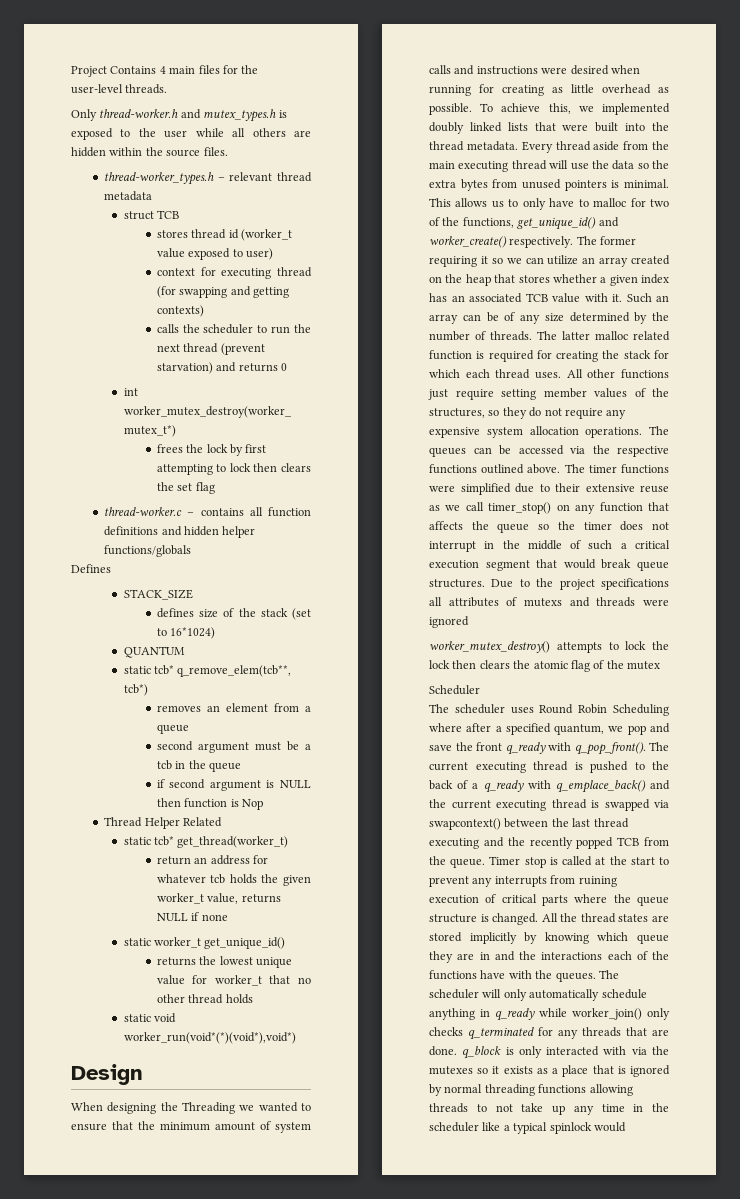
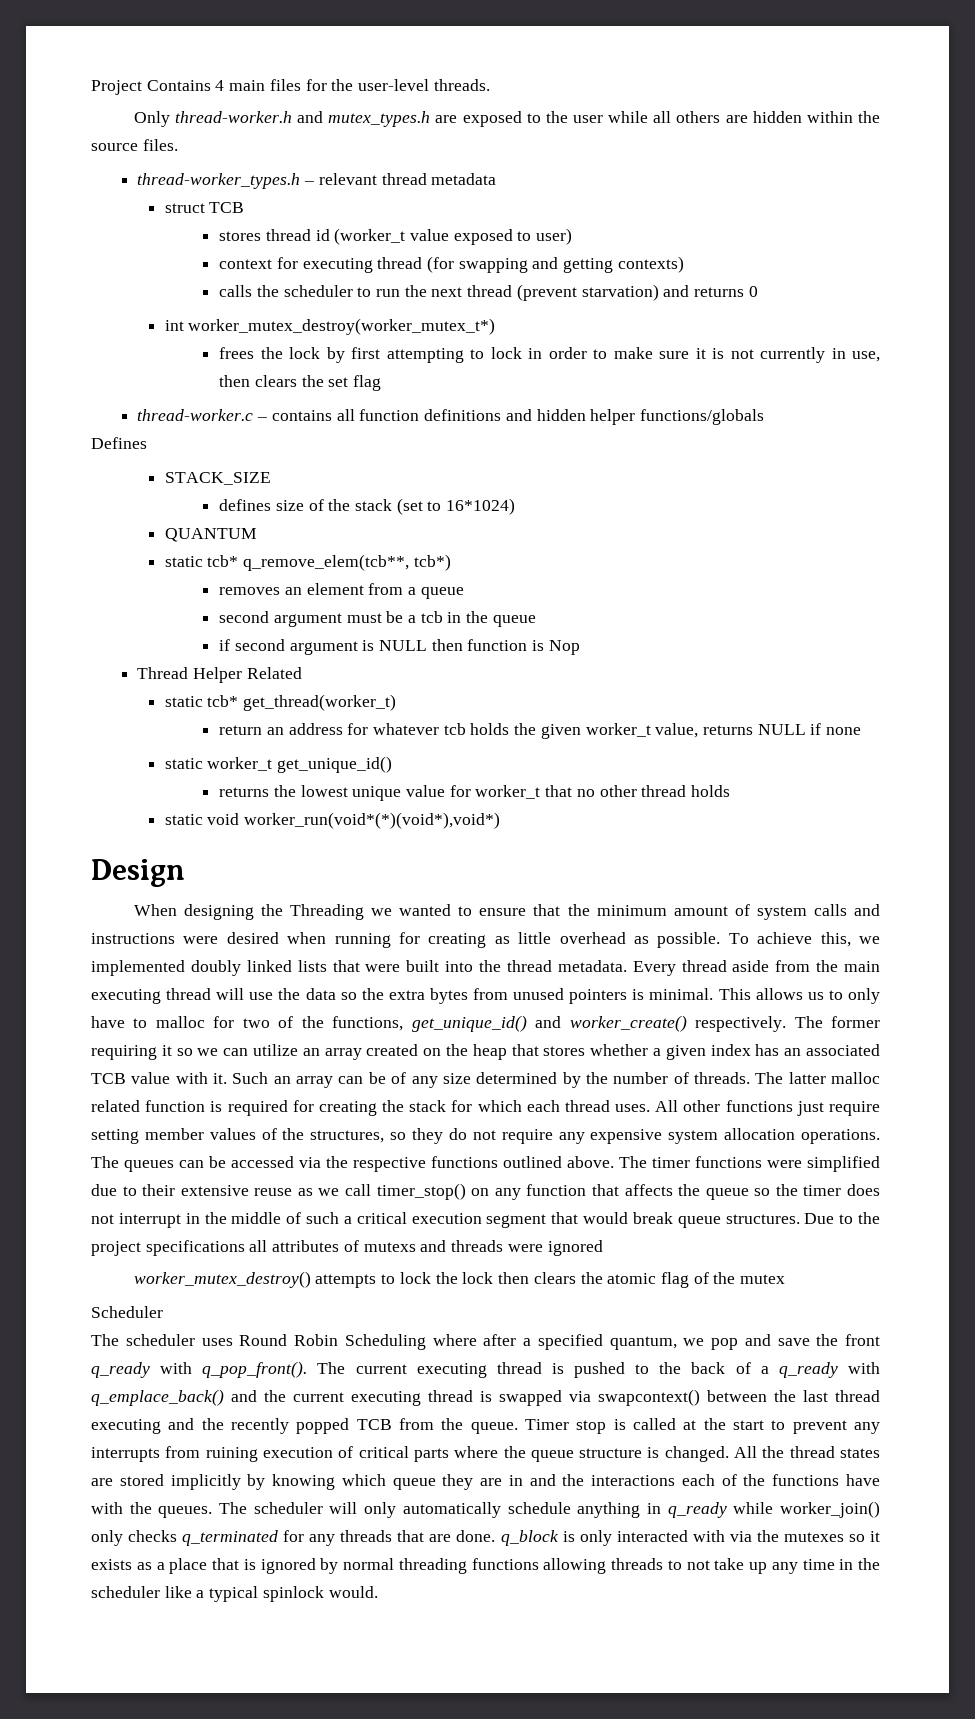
[278,110,287,118] is -> [435,115,458,123] are
(251, 467) none -> [528,347,880,363] in order to make sure it is not currently in use,
[593,1122,626,1132] would -> [328,1586,378,1598] would.

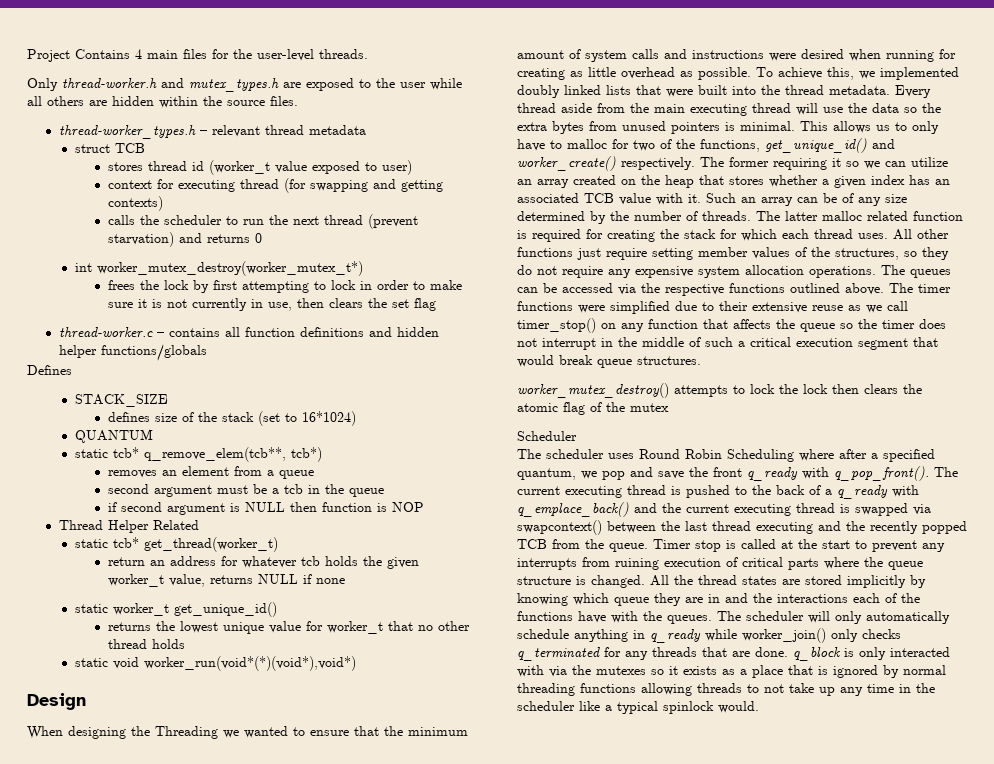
[548,640,580,655] Nop -> [391,502,424,512] NOP
[804,1212,881,1224] [91,1240,603,1256] Due to the project specifications all attributes of mutexs and threads were ignored -> (701, 360) none

